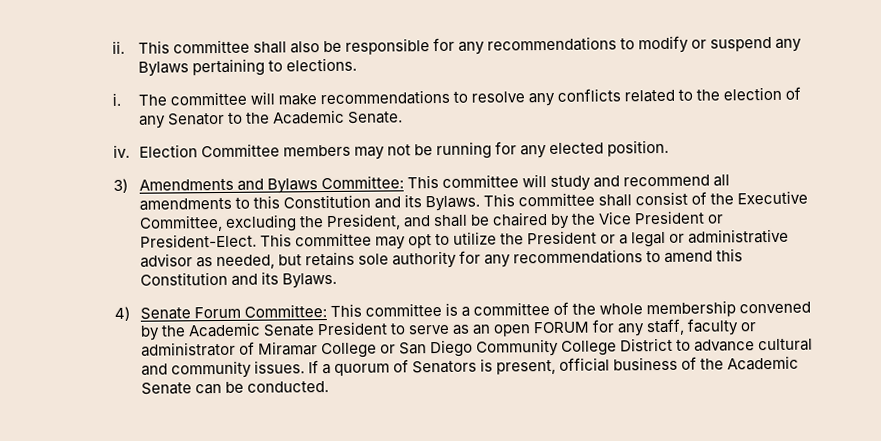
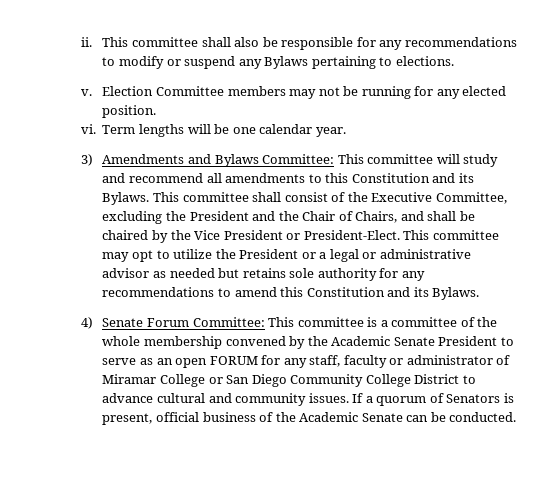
[112,86,802,107] [138,109,403,129] [113,144,131,158] i. The committee will make recommendations to resolve any conflicts related to the election of any Senator to the Academic Senate. // iv. -> [80,89,92,96] v.
(670, 148) none -> [80,124,346,137] // vi. Term lengths will be one calendar year.
[325,213,401,231] President, -> [189,211,398,223] President and the Chair of Chairs,
[215,254,275,270] needed, -> [169,268,215,278] needed

